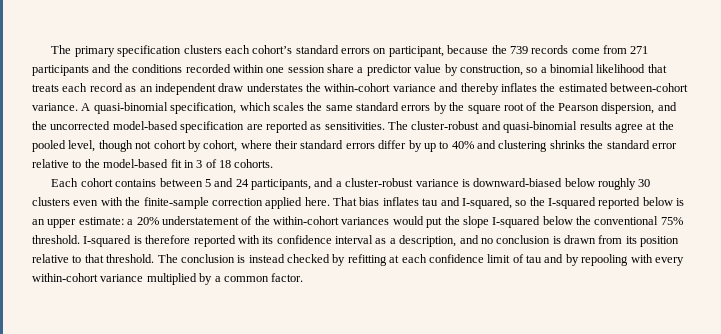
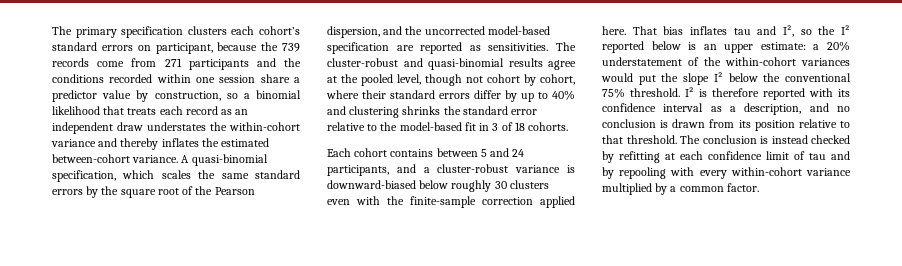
[461,197,512,209] I-squared, -> [783,25,794,37] I²,
[548,197,596,209] I-squared -> [841,25,850,35] I²
[492,216,541,228] I-squared -> [713,72,723,82] I²
[83,235,132,247] I-squared -> [685,87,694,97] I²

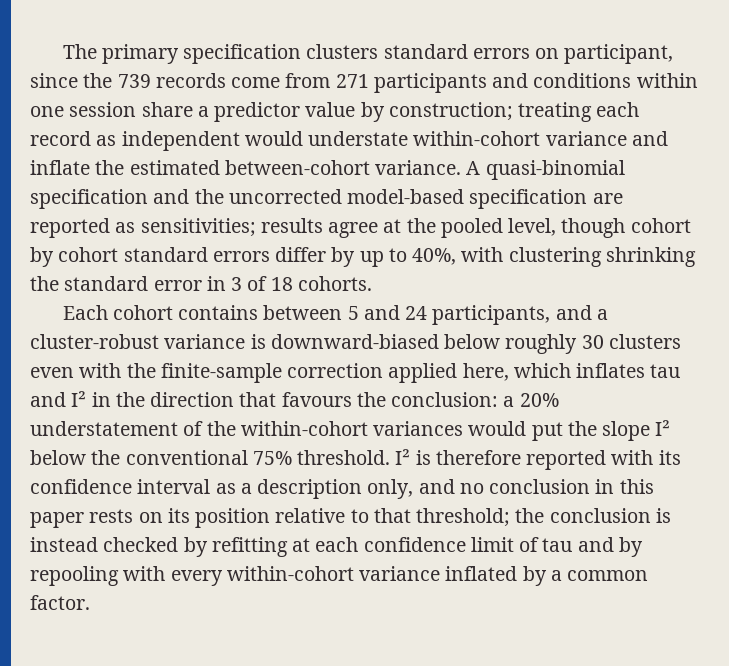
[231,26,300,35] each cohort’s -> (379, 51) none
[217,42,258,51] because -> [30,73,78,88] since
[284,58,301,67] [52,74,153,83] the conditions recorded -> [533,73,632,88] conditions
[154,90,301,101] [52,106,249,115] [52,122,227,134] construction, so a binomial likelihood that treats each record as an independent draw understates the -> [388,102,640,122] [30,131,409,151] construction; treating each record as independent would understate
[120,138,199,150] thereby inflates -> [30,160,90,175] inflate
[52,170,300,182] [52,186,255,198] [327,26,380,38] specification, which scales the same standard errors by the square root of the Pearson dispersion, -> [30,189,148,209] specification
[488,42,576,51] [327,58,504,70] sensitivities. The cluster-robust and quasi-binomial -> [140,218,256,237] sensitivities;
[466,76,483,83] not -> (626, 228) none
[540,74,575,85] [326,90,386,99] cohort, where their -> [58,247,119,262] cohort
[552,90,575,100] [327,106,538,118] [327,122,476,131] 40% and clustering shrinks the standard error relative to the model-based fit -> [412,247,696,267] [30,276,202,291] 40%, with clustering shrinking the standard error
[602,25,850,37] [602,41,806,53] here. That bias inflates tau and I², so the I² reported below is an upper estimate: -> [462,363,681,381] [30,391,499,407] here, which inflates tau and I² in the direction that favours the conclusion:
[744,103,802,115] description, -> [257,479,414,499] description only,
[660,119,735,128] is drawn from -> [595,479,654,494] [30,509,163,528] in this paper rests on
[626,135,700,144] threshold. The -> [416,508,545,527] threshold; the
[602,183,652,195] multiplied -> [445,566,518,581] inflated

